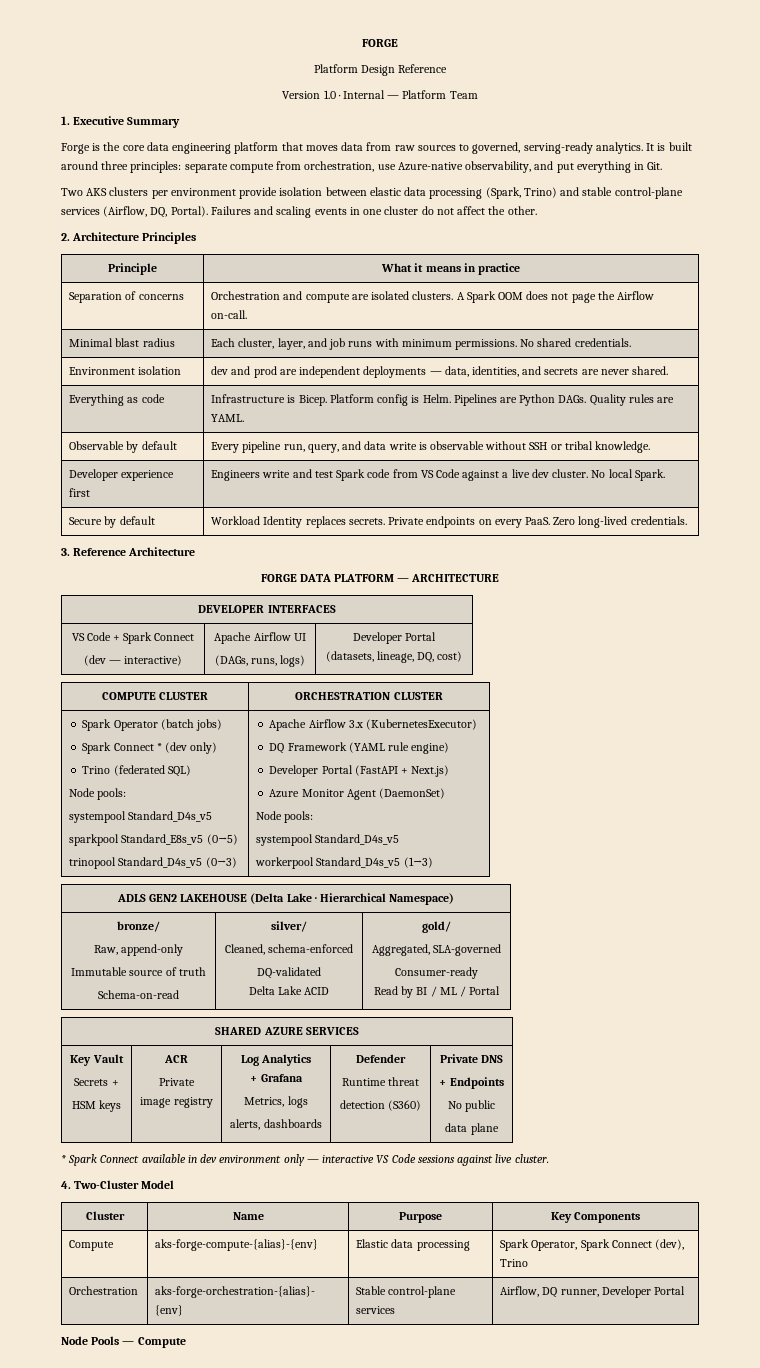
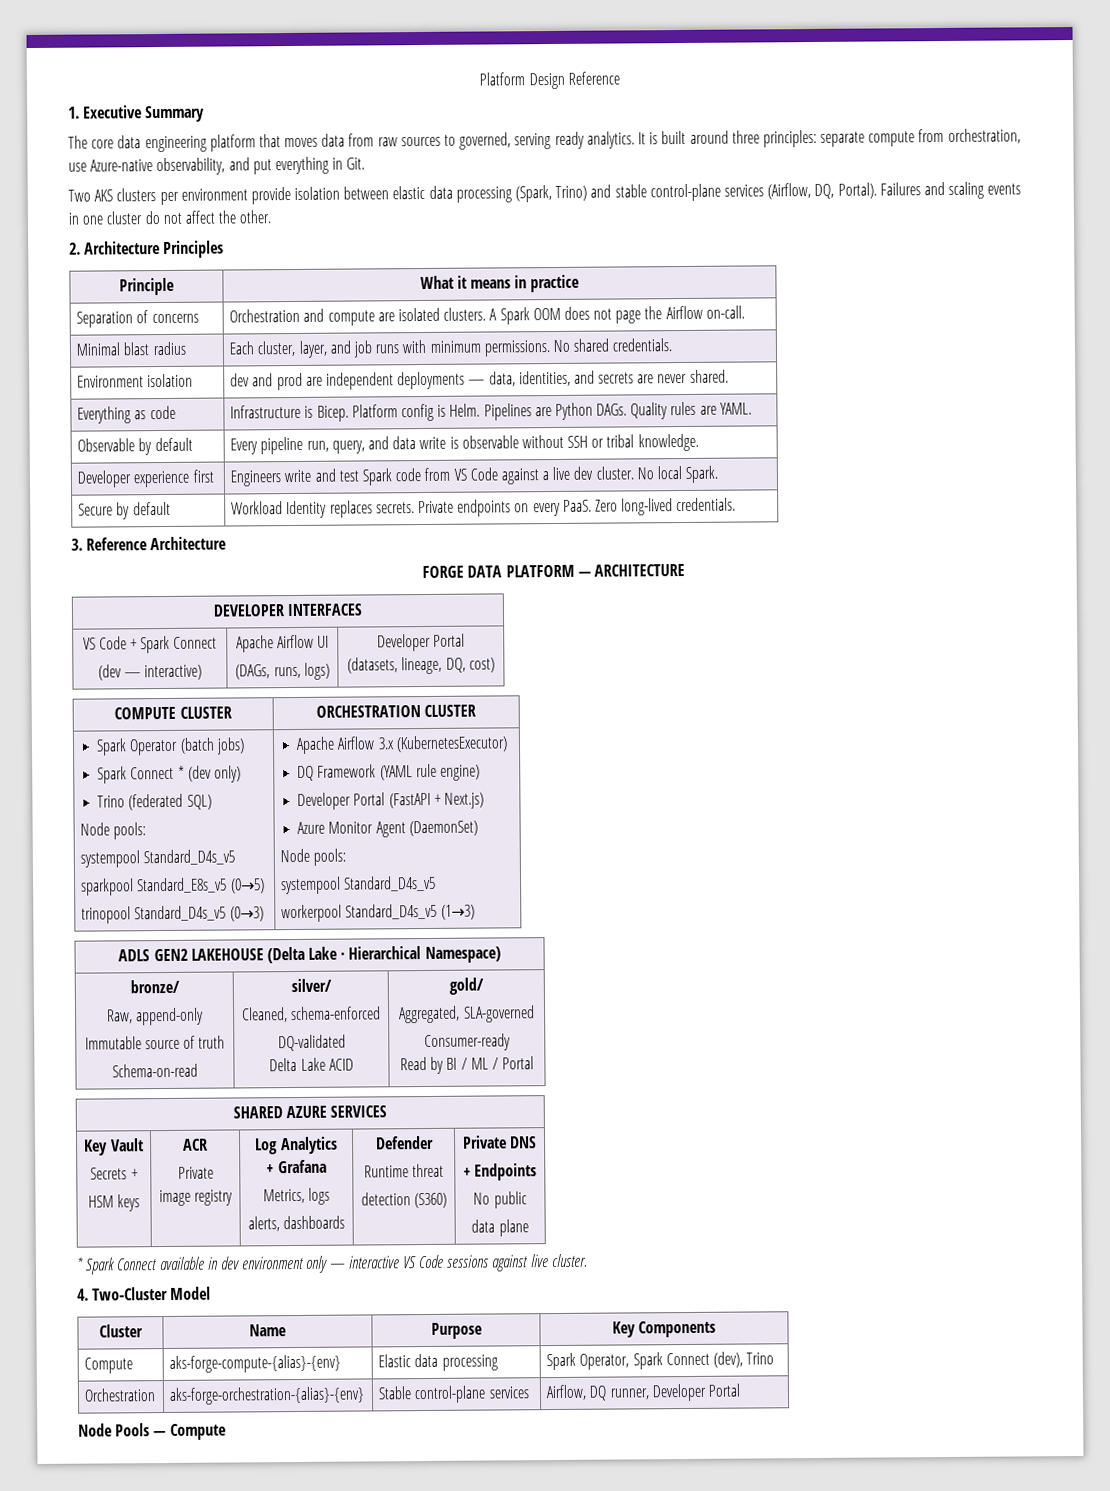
[362,39,398,47] FORGE // -> (479, 79) none
[282,90,478,99] // Version 1.0 · Internal — Platform Team -> (620, 78) none
[61,142,121,154] Forge is the -> [68,135,88,149] The
[523,142,593,154] serving-ready -> [514,131,585,150] serving ready

